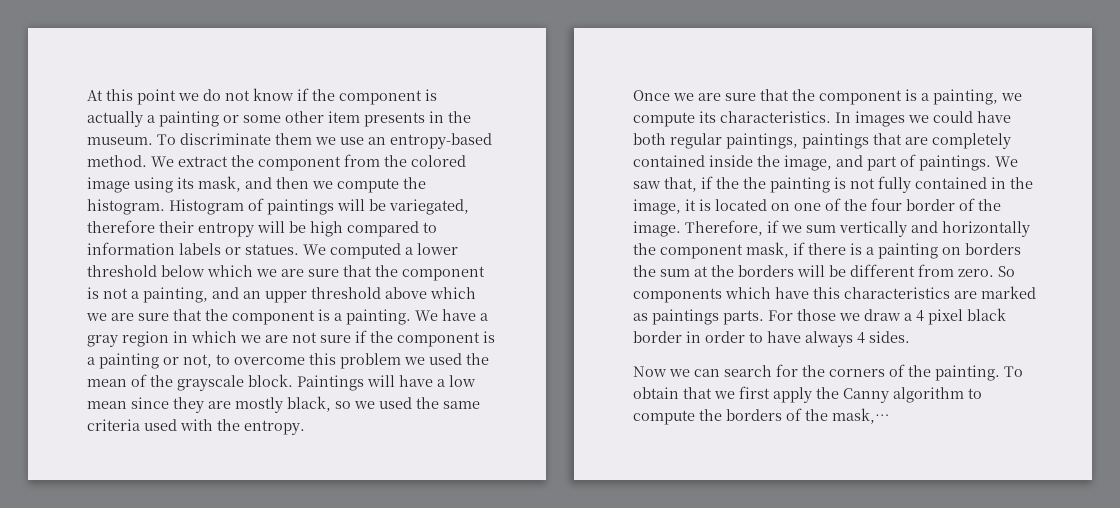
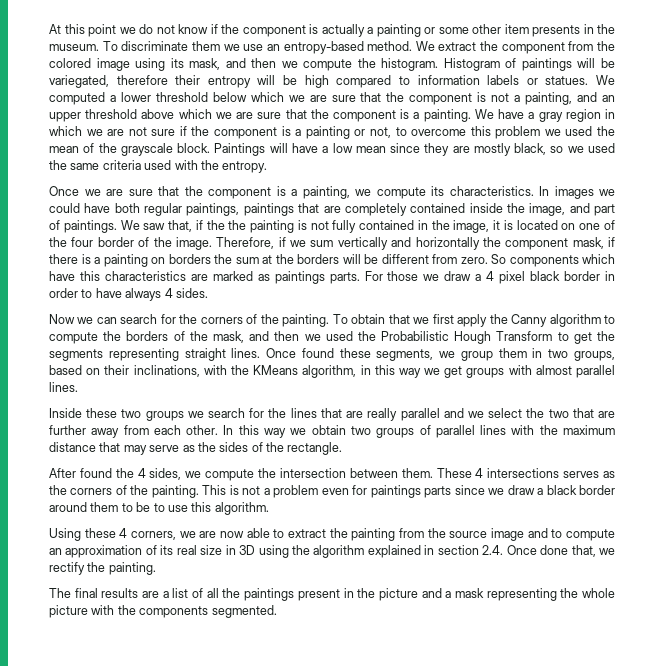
[832,408,890,424] mask,… -> [212,331,615,344] [49,348,615,361] [49,365,615,378] [49,382,78,392] [49,408,616,421] [49,425,615,438] [49,442,343,455] [49,468,615,481] [49,485,615,498] [49,502,269,515] [49,528,616,541] [49,545,616,558] [49,562,156,575] [49,588,615,601] [49,605,277,618] mask, and then we used the Probabilistic Hough Transform to get the segments representing straight lines. Once found these segments, we group them in two groups, based on their inclinations, with the KMeans algorithm, in this way we get groups with almost parallel lines. // Inside these two groups we search for the lines that are really parallel and we select the two that are further away from each other. In this way we obtain two groups of parallel lines with the maximum distance that may serve as the sides of the rectangle. // After found the 4 sides, we compute the intersection between them. These 4 intersections serves as the corners of the painting. This is not a problem even for paintings parts since we draw a black border around them to be to use this algorithm. // Using these 4 corners, we are now able to extract the painting from the source image and to compute an approximation of its real size in 3D using the algorithm explained in section 2.4. Once done that, we rectify the painting. // The final results are a list of all the paintings present in the picture and a mask representing the whole picture with the components segmented.

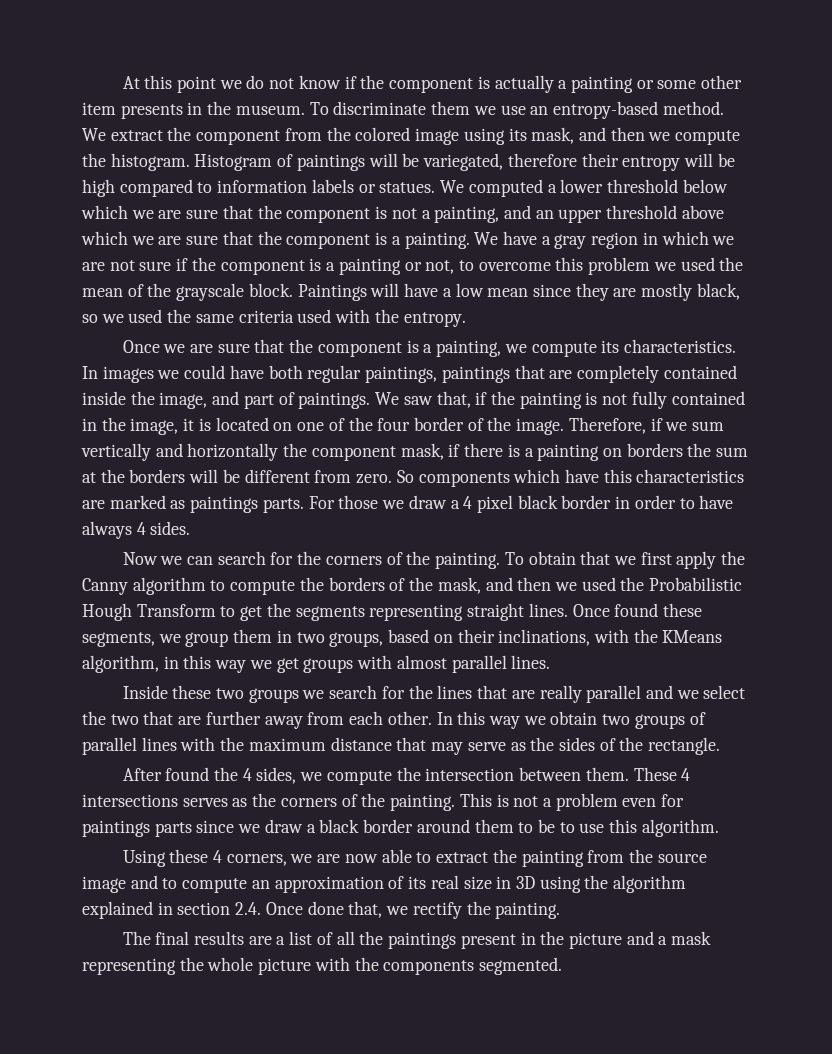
[228,220,247,230] the -> (515, 398) none

